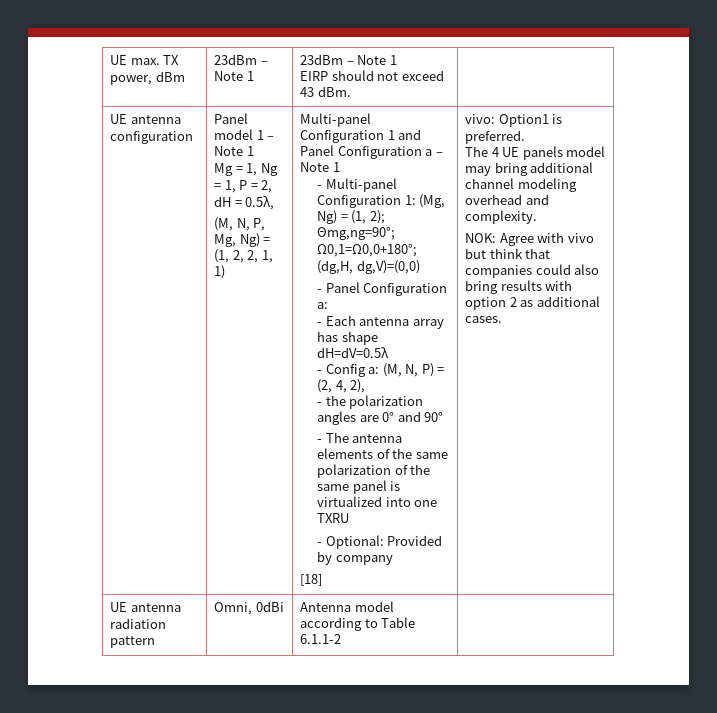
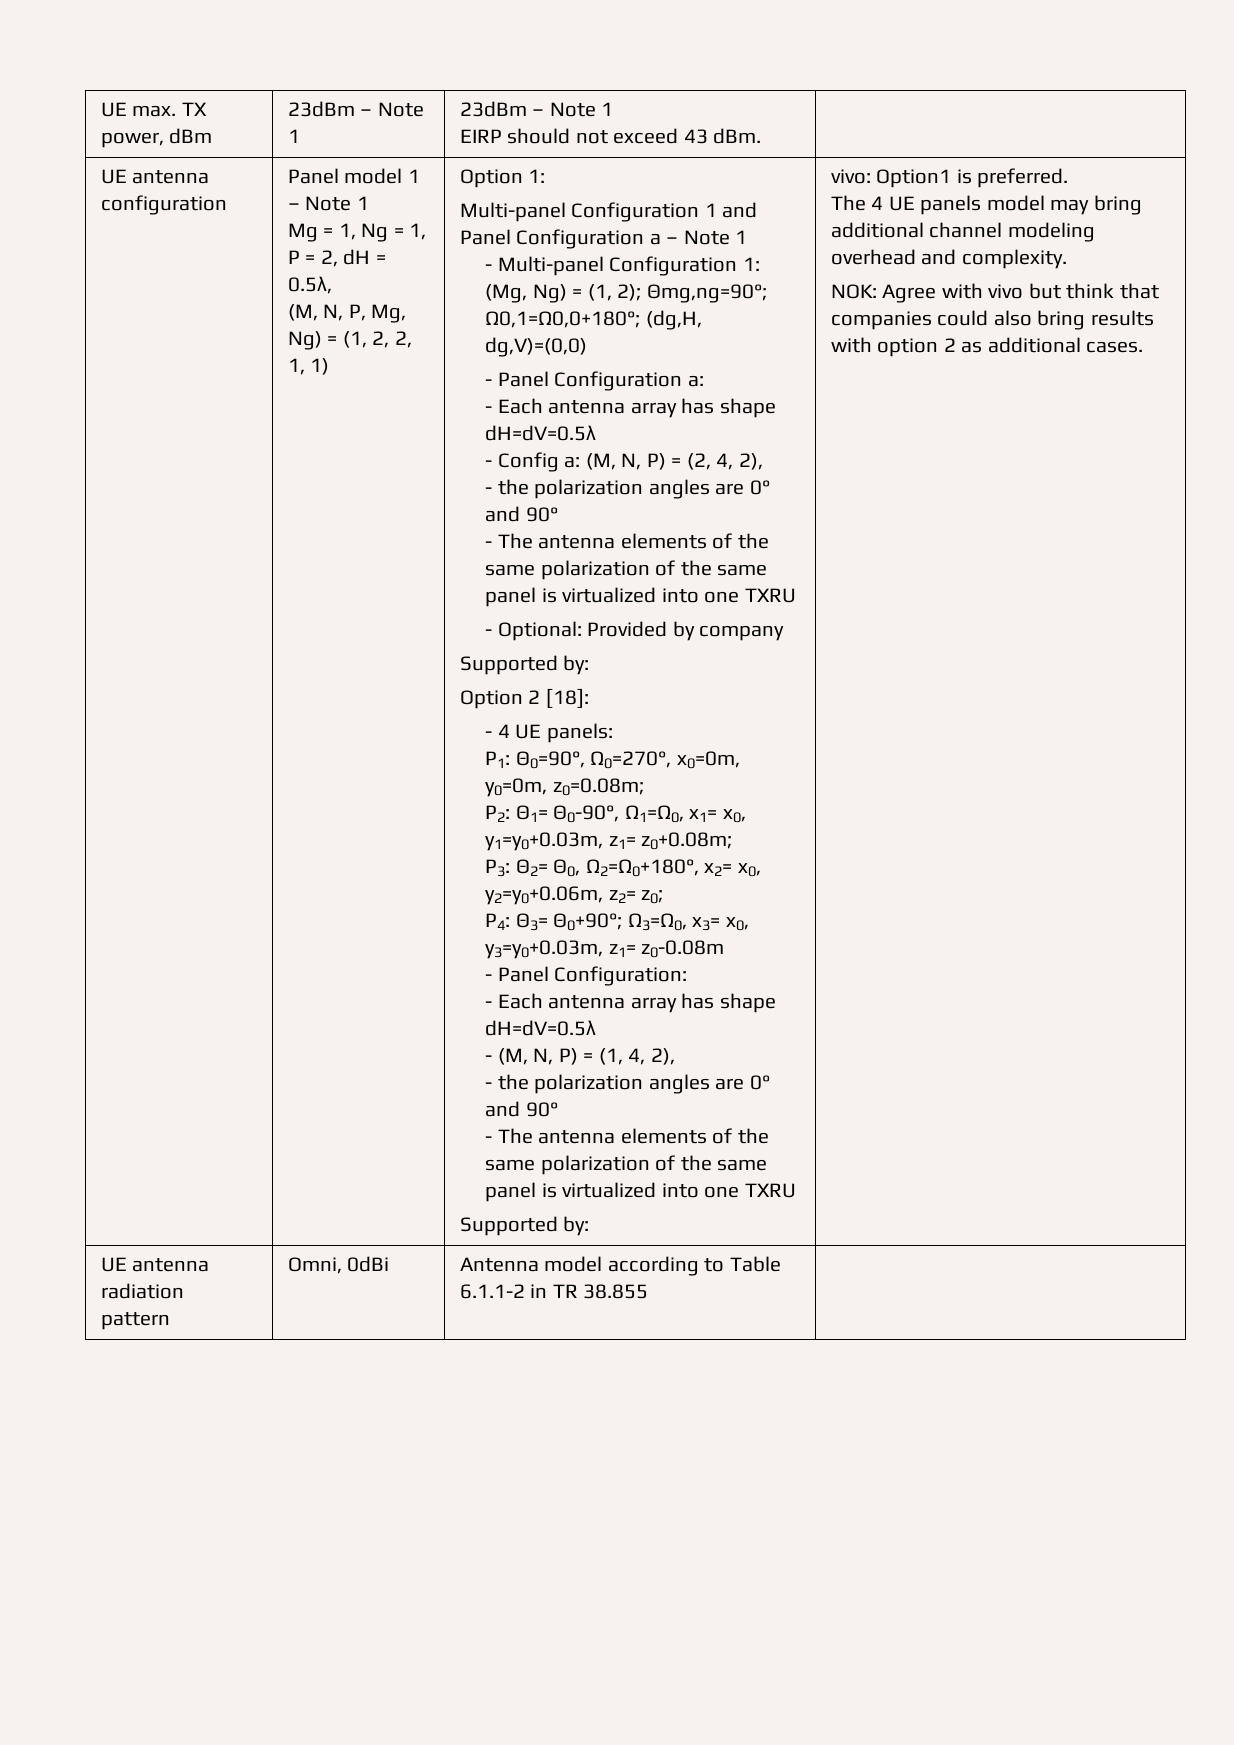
(226, 272) none -> [459,169,546,188] Option 1: //
[300,574,323,586] [18] -> [459,655,590,675] [459,688,589,709] [485,723,613,743] [485,751,740,769] [485,778,644,797] [485,805,746,823] [485,832,733,851] [485,859,761,877] [485,886,664,905] [485,913,749,931] [485,940,725,959] [485,966,688,986] [485,993,776,1013] [485,1020,597,1036] [485,1048,675,1065] [485,1074,770,1094] [485,1101,558,1117] [485,1128,769,1144] [485,1155,768,1175] [485,1182,796,1202] [459,1216,590,1236] Supported by: // Option 2 [18]: // - 4 UE panels: // P1: Θ0=90°, Ω0=270°, x0=0m, y0=0m, z0=0.08m; // P2: Θ1= Θ0-90°, Ω1=Ω0, x1= x0, y1=y0+0.03m, z1= z0+0.08m; // P3: Θ2= Θ0, Ω2=Ω0+180°, x2= x0, y2=y0+0.06m, z2= z0; // P4: Θ3= Θ0+90°; Ω3=Ω0, x3= x0, y3=y0+0.03m, z1= z0-0.08m // - Panel Configuration: // - Each antenna array has shape dH=dV=0.5λ // - (M, N, P) = (1, 4, 2), // - the polarization angles are 0° and 90° // - The antenna elements of the same polarization of the same panel is virtualized into one TXRU // Supported by:
(342, 639) none -> [530,1284,649,1299] in TR 38.855

